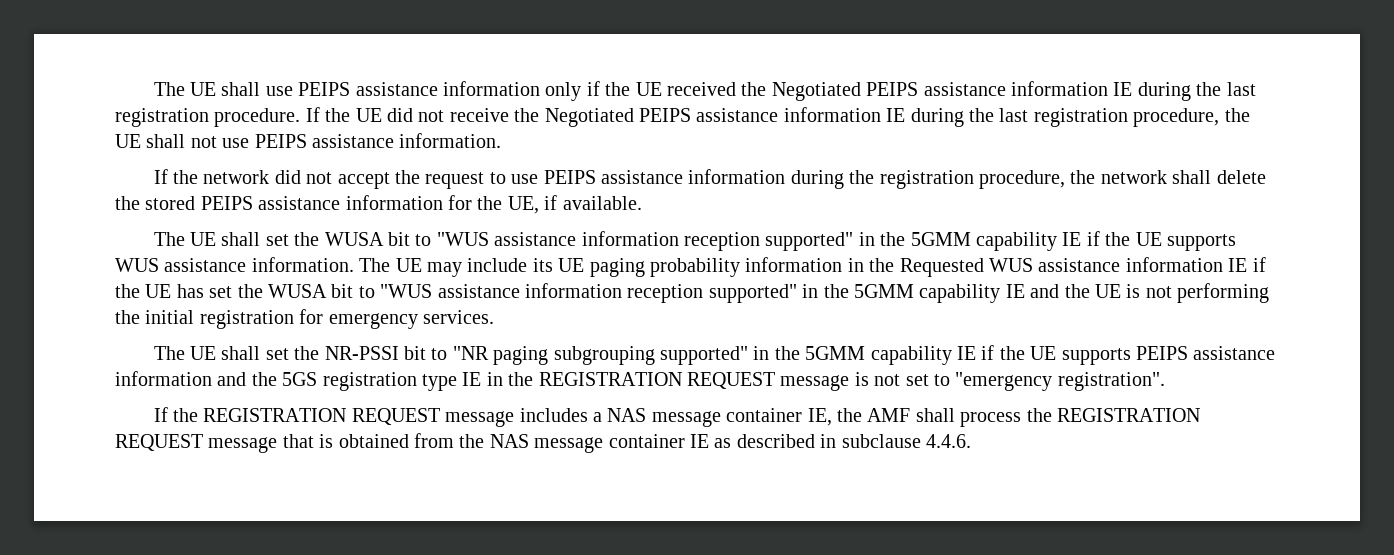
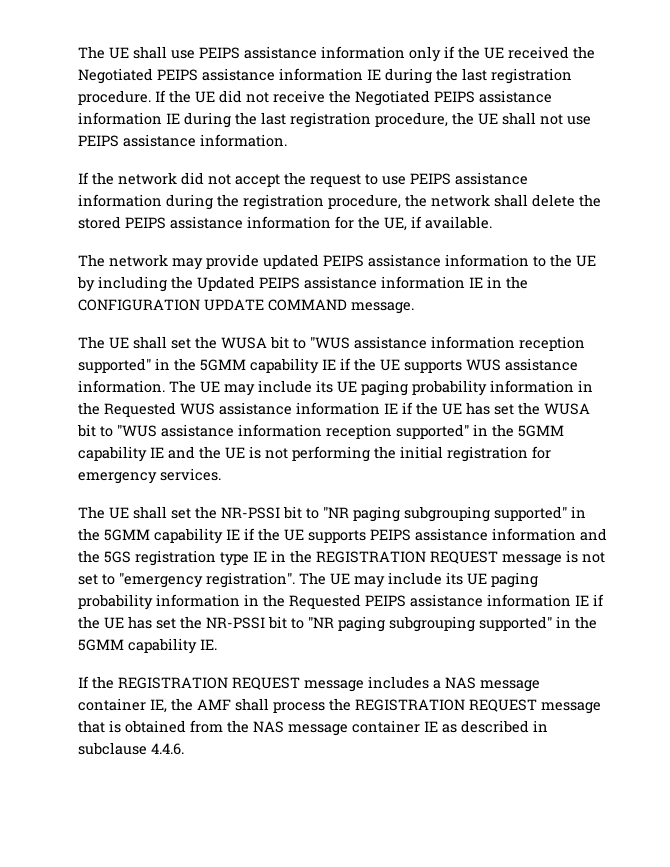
(642, 203) none -> [78,254,596,270] [77,276,528,292] [78,299,414,314] // The network may provide updated PEIPS assistance information to the UE by including the Updated PEIPS assistance information IE in the CONFIGURATION UPDATE COMMAND message.
(1165, 381) none -> [299,572,538,588] [78,594,604,610] [78,616,597,632] [78,638,217,654] The UE may include its UE paging probability information in the Requested PEIPS assistance information IE if the UE has set the NR-PSSI bit to "NR paging subgrouping supported" in the 5GMM capability IE.

